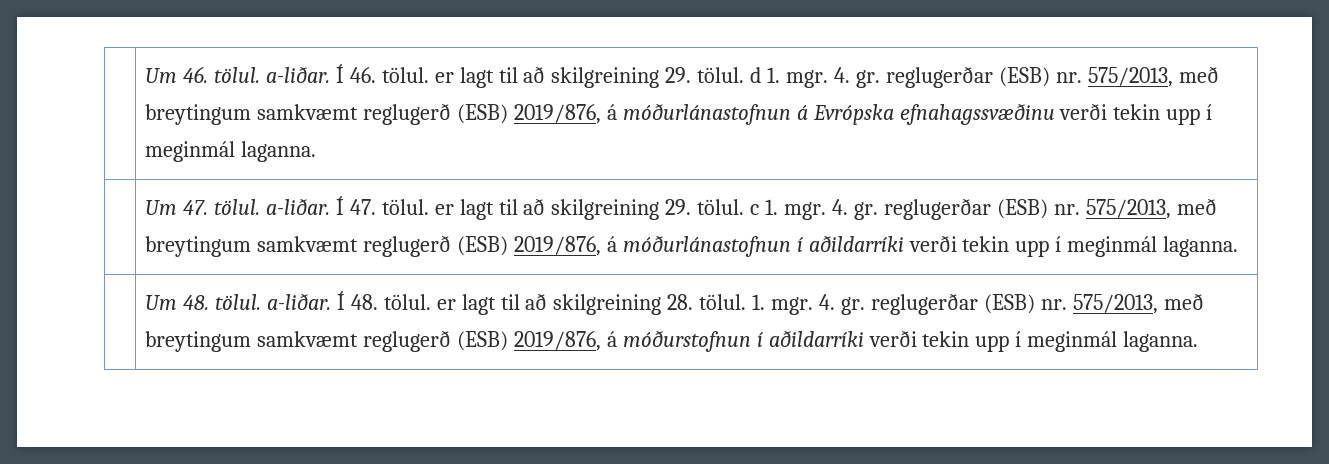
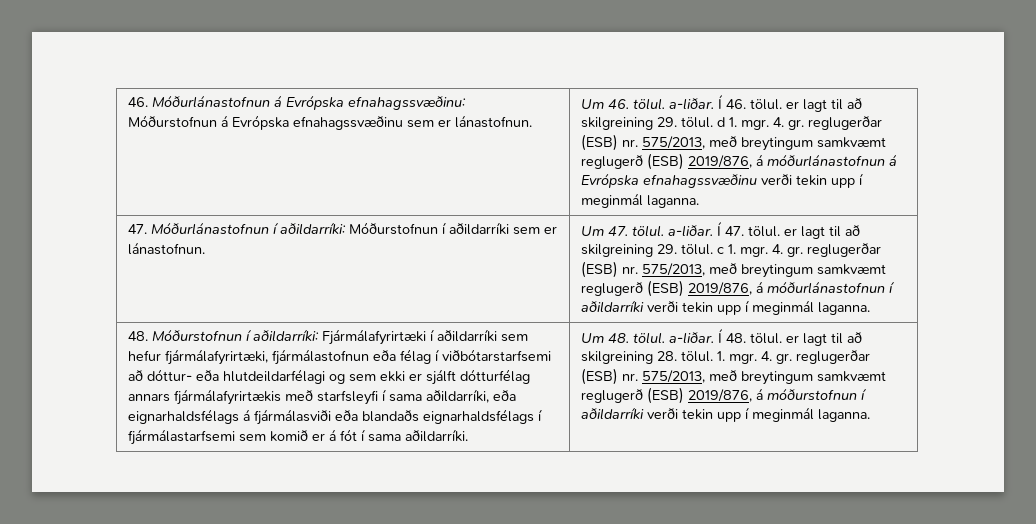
(145, 75) none -> [128,95,467,110] [128,115,533,130] 46. Móðurlánastofnun á Evrópska efnahagssvæðinu: Móðurstofnun á Evrópska efnahagssvæðinu sem er lánastofnun.
(317, 151) none -> [128,222,558,235] [128,242,206,255] 47. Móðurlánastofnun í aðildarríki: Móðurstofnun í aðildarríki sem er lánastofnun.
(1239, 246) none -> [128,329,529,345] [128,349,552,365] [128,369,531,385] [128,389,517,405] [128,409,543,425] [128,429,469,445] 48. Móðurstofnun í aðildarríki: Fjármálafyrirtæki í aðildarríki sem hefur fjármálafyrirtæki, fjármálastofnun eða félag í viðbótarstarfsemi að dóttur- eða hlutdeildarfélagi og sem ekki er sjálft dótturfélag annars fjármálafyrirtækis með starfsleyfi í sama aðildarríki, eða eignarhaldsfélags á fjármálasviði eða blandaðs eignarhaldsfélags í fjármálastarfsemi sem komið er á fót í sama aðildarríki.

